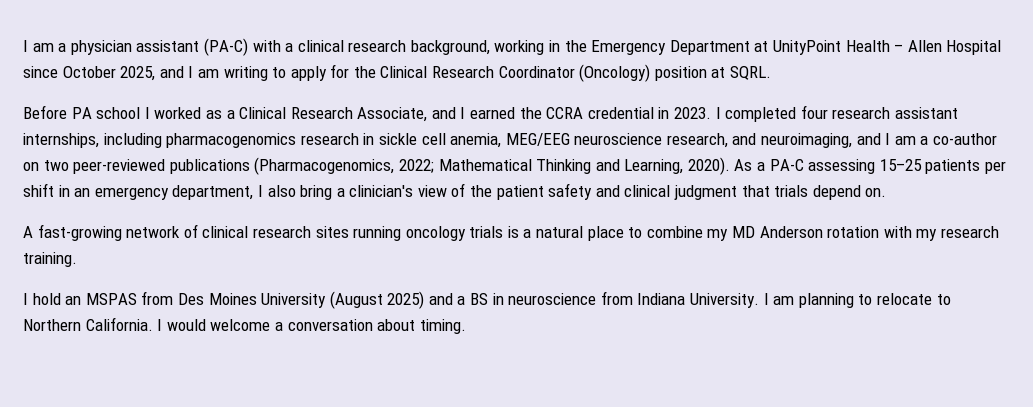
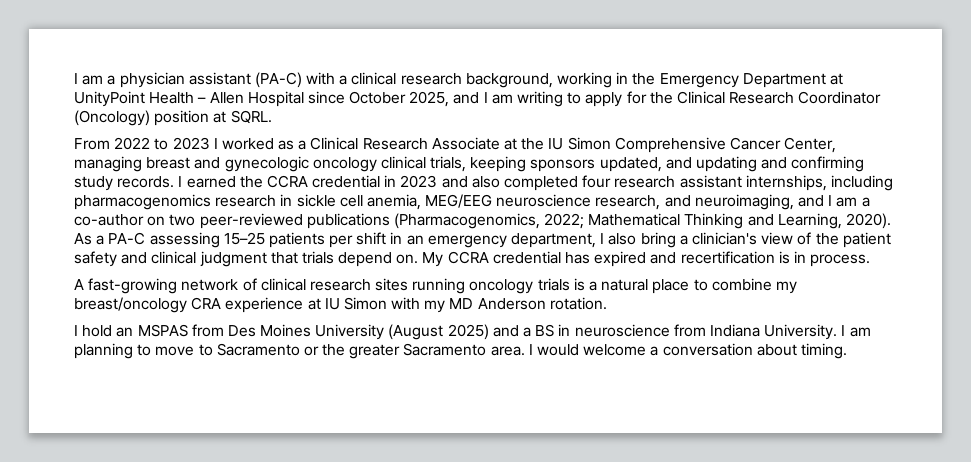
[23,105,141,119] Before PA school -> [74,137,210,150] From 2022 to 2023
[357,107,456,122] Associate, and -> [431,137,837,153] [74,156,865,172] [74,176,175,191] Associate at the IU Simon Comprehensive Cancer Center, managing breast and gynecologic oncology clinical trials, keeping sponsors updated, and updating and confirming study records.
[674,107,721,119] 2023. I -> [400,175,500,188] 2023 and also
(887, 192) none -> [422,251,871,267] My CCRA credential has expired and recertification is in process.
[732,226,999,241] [23,252,77,267] MD Anderson rotation with my research training. -> [74,297,607,313] breast/oncology CRA experience at IU Simon with my MD Anderson rotation.
[876,293,951,305] [23,317,153,331] relocate to Northern California. -> [155,343,525,359] move to Sacramento or the greater Sacramento area.

